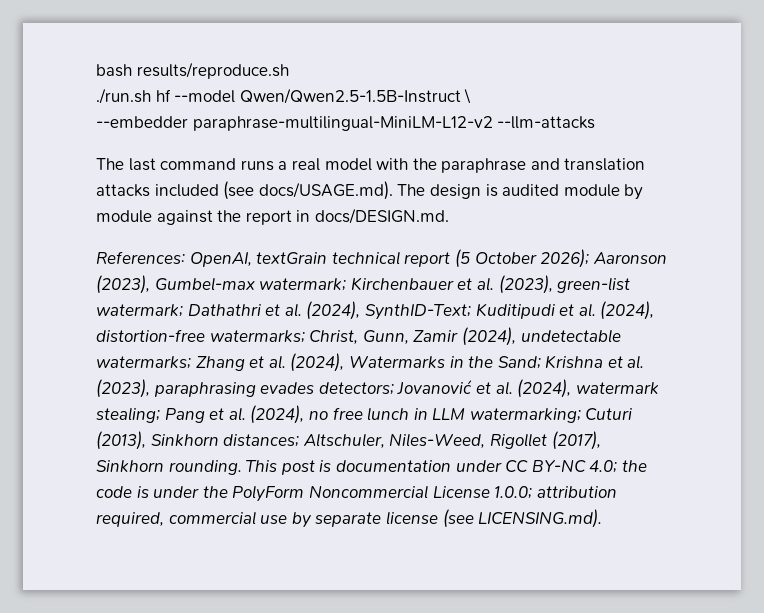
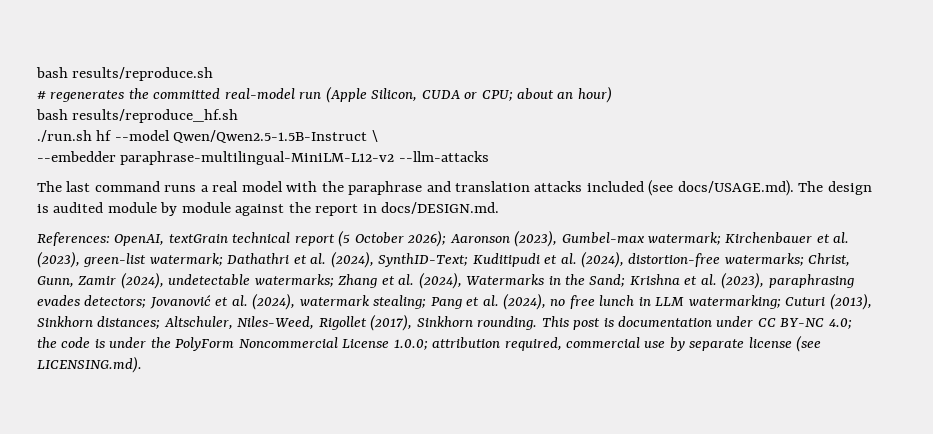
(289, 70) none -> [37,86,612,103] [36,109,239,123] // # regenerates the committed real-model run (Apple Silicon, CUDA or CPU; about an hour) // bash results/reproduce_hf.sh

